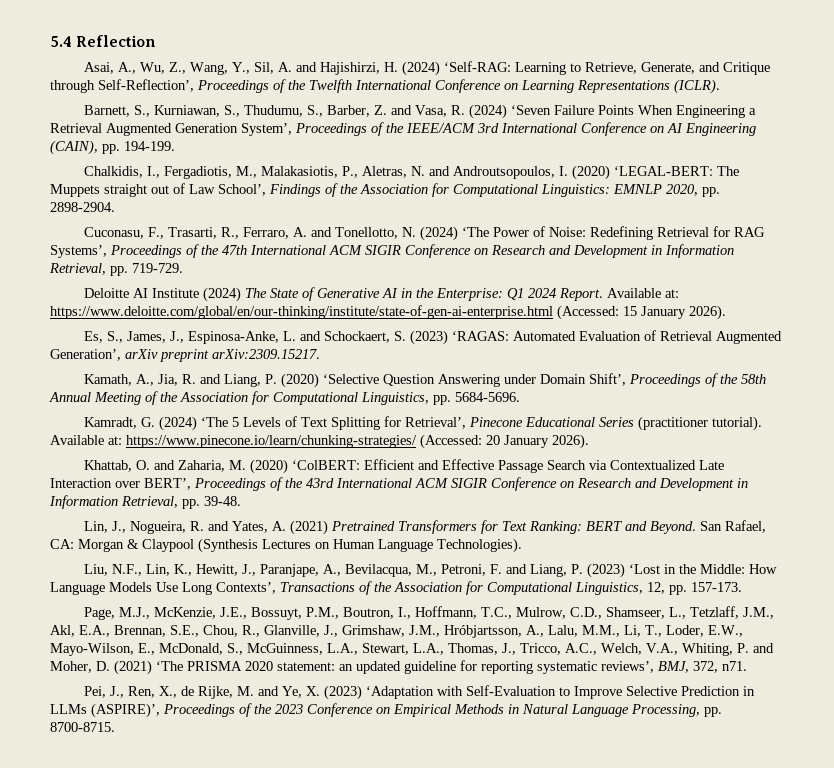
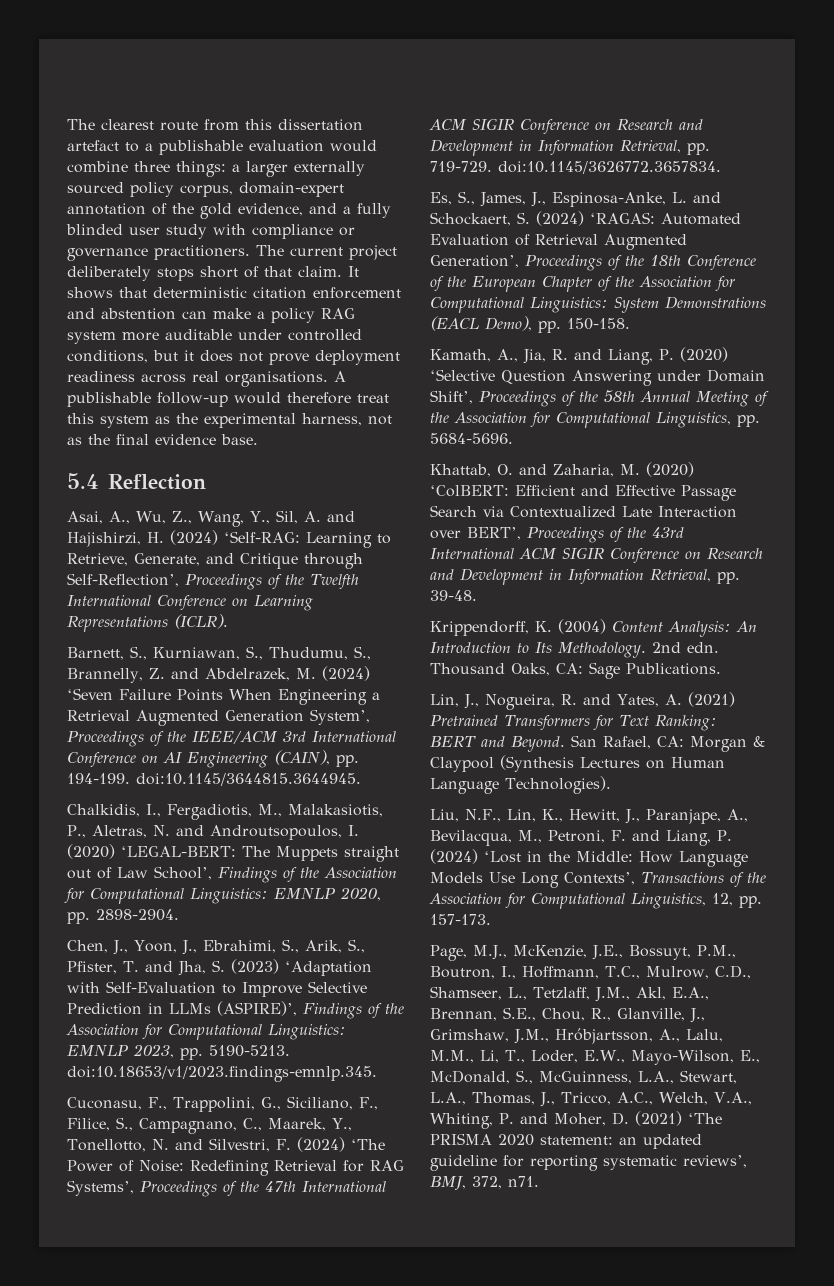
(50, 41) none -> [67,119,363,131] [67,140,377,155] [67,161,365,177] [67,182,344,197] [67,203,391,219] [66,224,355,239] [67,245,397,261] [67,266,359,281] [67,287,401,299] [67,308,355,323] [67,329,362,344] [67,350,400,365] [67,371,346,387] [67,392,389,407] [67,413,392,428] [67,434,258,445] The clearest route from this dissertation artefact to a publishable evaluation would combine three things: a larger externally sourced policy corpus, domain-expert annotation of the gold evidence, and a fully blinded user study with compliance or governance practitioners. The current project deliberately stops short of that claim. It shows that deterministic citation enforcement and abstention can make a policy RAG system more auditable under controlled conditions, but it does not prove deployment readiness across real organisations. A publishable follow-up would therefore treat this system as the experimental harness, not as the final evidence base. //
[327,105,371,117] Barber, -> [67,668,143,683] Brannelly,
[415,105,466,117] Vasa, R. -> [204,668,316,681] Abdelrazek, M.
(175, 146) none -> [136,773,361,786] doi:10.1145/3644815.3644945.
[84,227,417,239] Cuconasu, F., Trasarti, R., Ferraro, A. and Tonellotto, N. -> [67,939,365,955] [67,959,372,976] [67,981,367,997] [67,1001,404,1019] [66,1024,346,1040] [67,1044,290,1060] [67,1066,377,1082] [67,1096,378,1112] [67,1117,352,1134] [67,1138,291,1152] Chen, J., Yoon, J., Ebrahimi, S., Arik, S., Pfister, T. and Jha, S. (2023) ‘Adaptation with Self-Evaluation to Improve Selective Prediction in LLMs (ASPIRE)’, Findings of the Association for Computational Linguistics: EMNLP 2023, pp. 5190-5213. doi:10.18653/v1/2023.findings-emnlp.345. // Cuconasu, F., Trappolini, G., Siciliano, F., Filice, S., Campagnano, C., Maarek, Y., Tonellotto, N. and Silvestri, F.
[84,287,680,302] [50,305,726,320] // Deloitte AI Institute (2024) The State of Generative AI in the Enterprise: Q1 2024 Report. Available at: https://www.deloitte.com/global/en/our-thinking/institute/state-of-gen-ai-enterprise.html (Accessed: 15 January 2026). -> [498,161,721,174] doi:10.1145/3626772.3657834.
[410,330,449,345] (2023) -> [536,211,584,226] (2024)
[125,349,320,362] arXiv preprint arXiv:2309.15217. -> [525,255,756,271] [430,276,735,292] [430,296,766,313] [430,316,630,333] Proceedings of the 18th Conference of the European Chapter of the Association for Computational Linguistics: System Demonstrations (EACL Demo), pp. 150-158.
[84,416,763,431] [50,434,589,449] // Kamradt, G. (2024) ‘The 5 Levels of Text Splitting for Retrieval’, Pinecone Educational Series (practitioner tutorial). Available at: https://www.pinecone.io/learn/chunking-strategies/ (Accessed: 20 January 2026). -> (513, 438) none
(241, 501) none -> [430,619,757,637] [430,642,719,658] [430,662,721,679] // Krippendorff, K. (2004) Content Analysis: An Introduction to Its Methodology. 2nd edn. Thousand Oaks, CA: Sage Publications.
[587,563,626,578] (2023) -> [430,849,478,864] (2024)
[84,685,756,700] [50,703,722,718] [50,722,115,732] // Pei, J., Ren, X., de Rijke, M. and Ye, X. (2023) ‘Adaptation with Self-Evaluation to Improve Selective Prediction in LLMs (ASPIRE)’, Proceedings of the 2023 Conference on Empirical Methods in Natural Language Processing, pp. 8700-8715. -> (539, 1181) none

